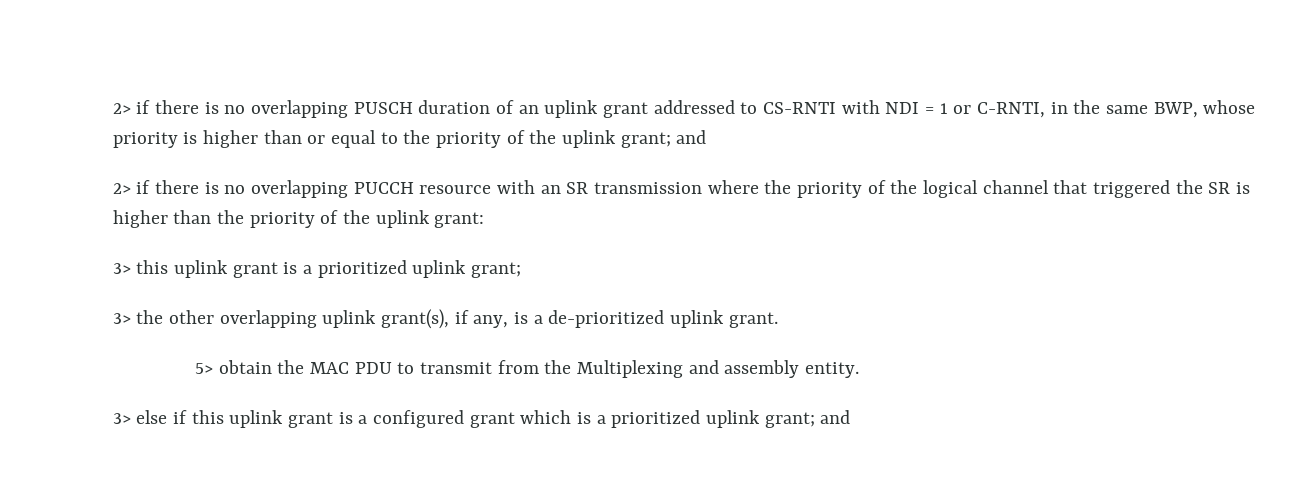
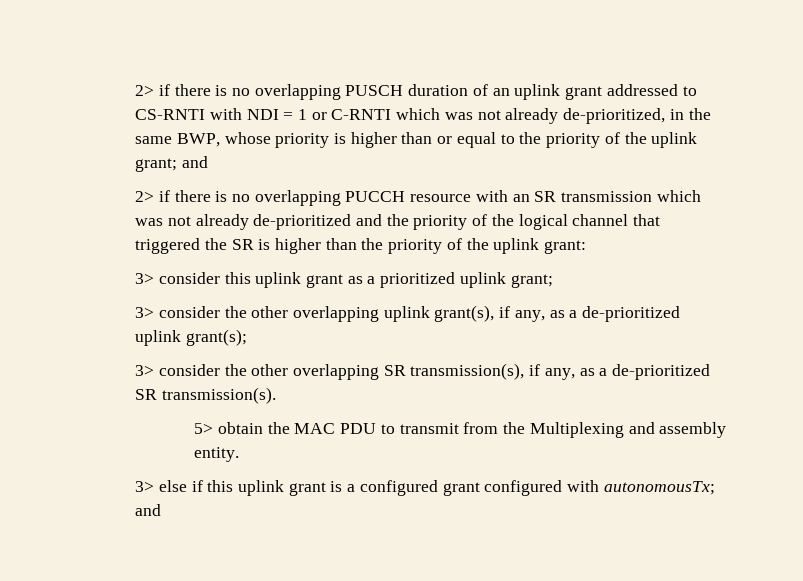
[976,102,1045,118] C-RNTI, -> [331,108,666,124] C-RNTI which was not already de-prioritized,
[707,180,759,194] where -> [656,190,701,202] [135,214,383,230] which was not already de-prioritized and
[136,260,298,278] this uplink grant is -> [158,272,363,288] consider this uplink grant as
(131, 318) none -> [158,306,220,318] consider
[513,312,528,324] is -> [549,310,565,318] as
[728,312,778,328] grant. -> [185,329,247,346] [135,363,711,380] [135,387,276,404] grant(s); // 3> consider the other overlapping SR transmission(s), if any, as a de-prioritized SR transmission(s).
[520,410,815,428] which is a prioritized uplink grant; -> [484,480,715,496] configured with autonomousTx;

